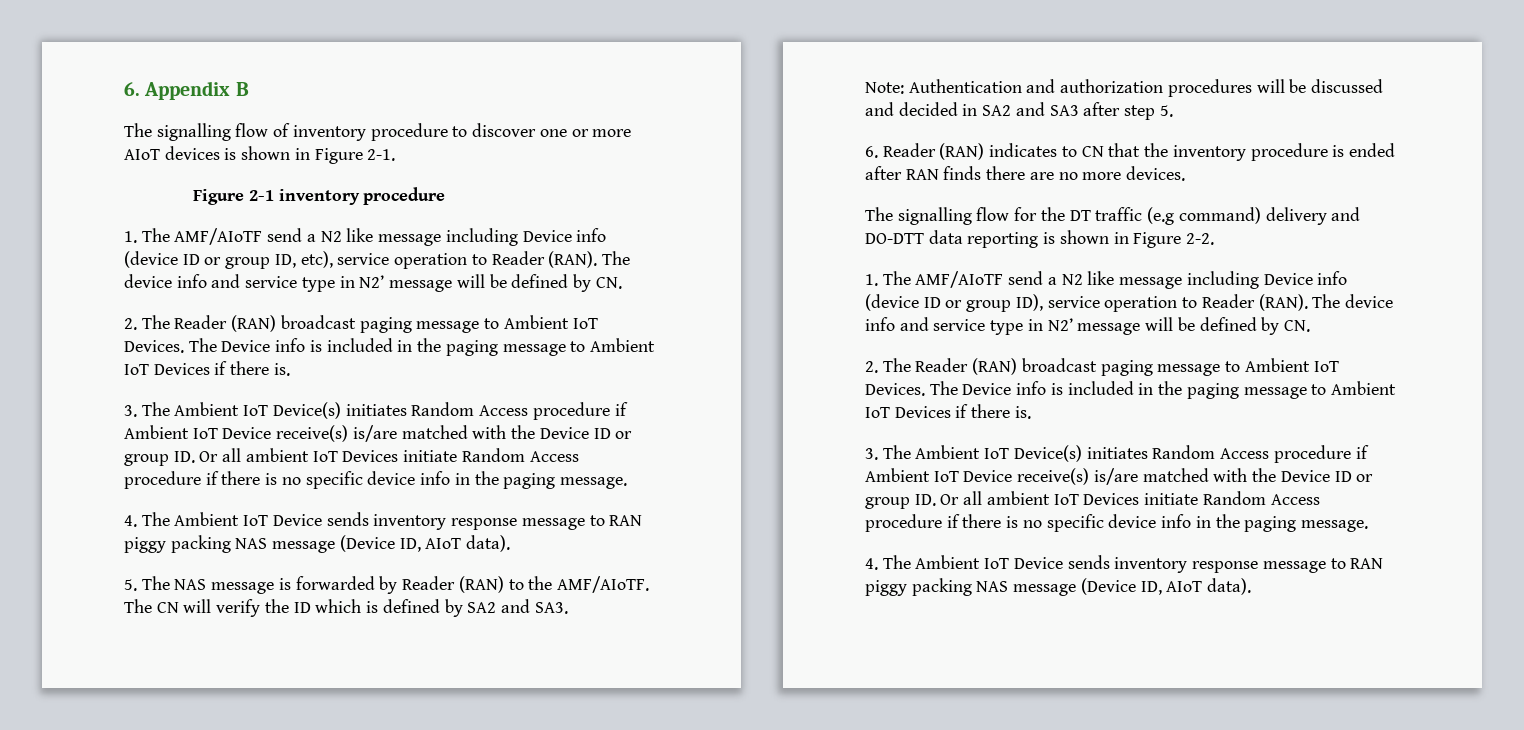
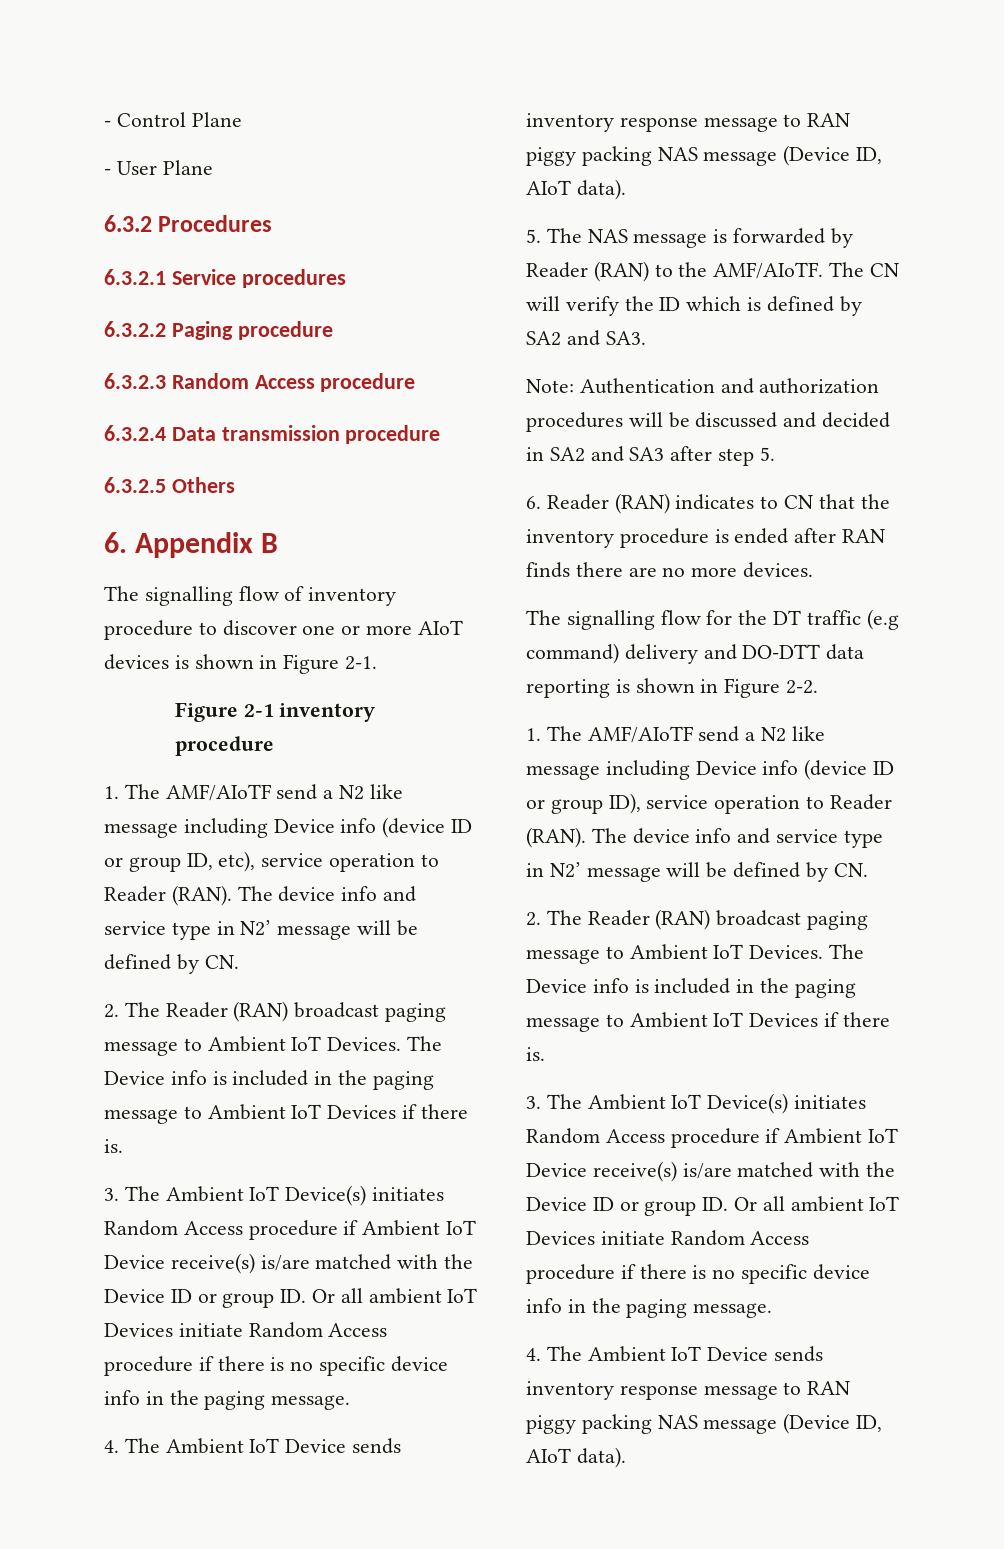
(124, 89) none -> [104,112,242,127] [104,160,213,175] [104,215,273,232] [104,269,346,288] [104,321,333,340] [104,373,416,392] [104,425,441,444] [104,477,235,493] - Control Plane // - User Plane // 6.3.2 Procedures // 6.3.2.1 Service procedures // 6.3.2.2 Paging procedure // 6.3.2.3 Random Access procedure // 6.3.2.4 Data transmission procedure // 6.3.2.5 Others //

